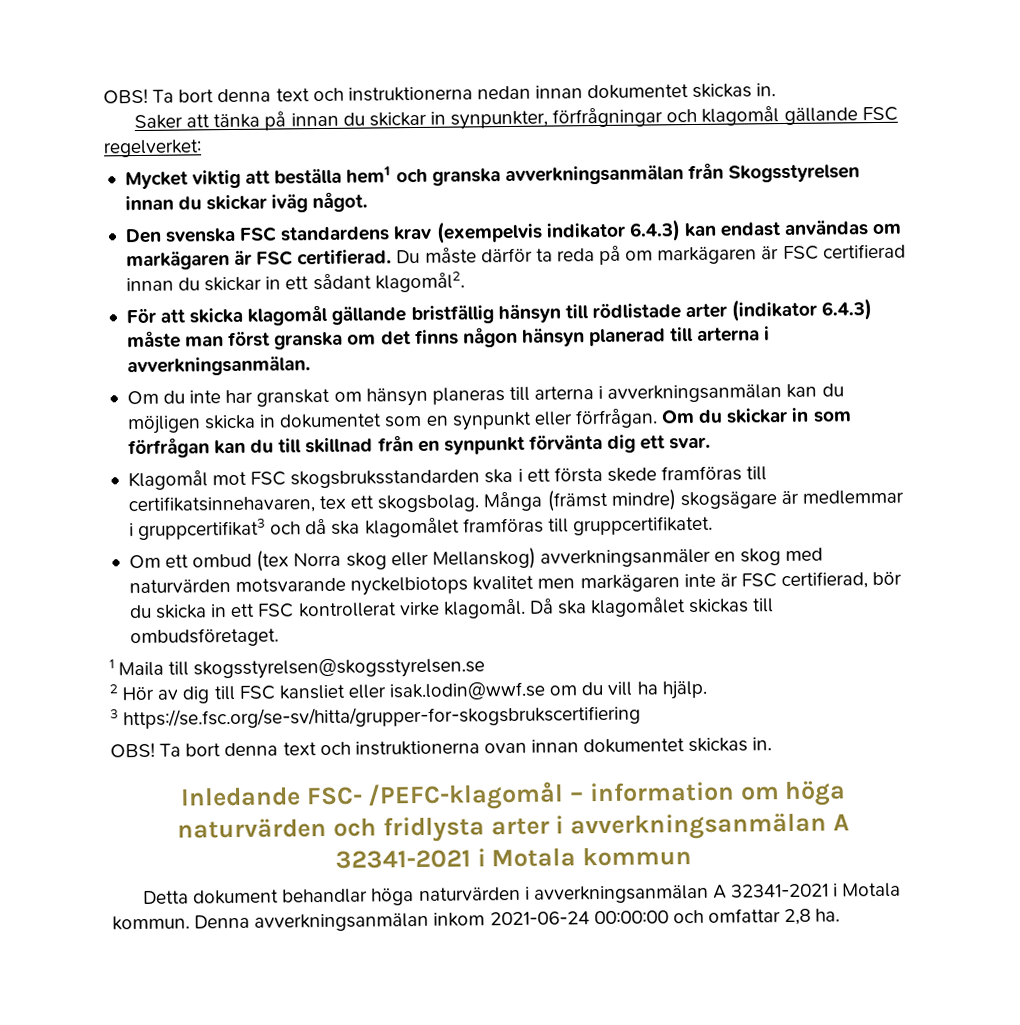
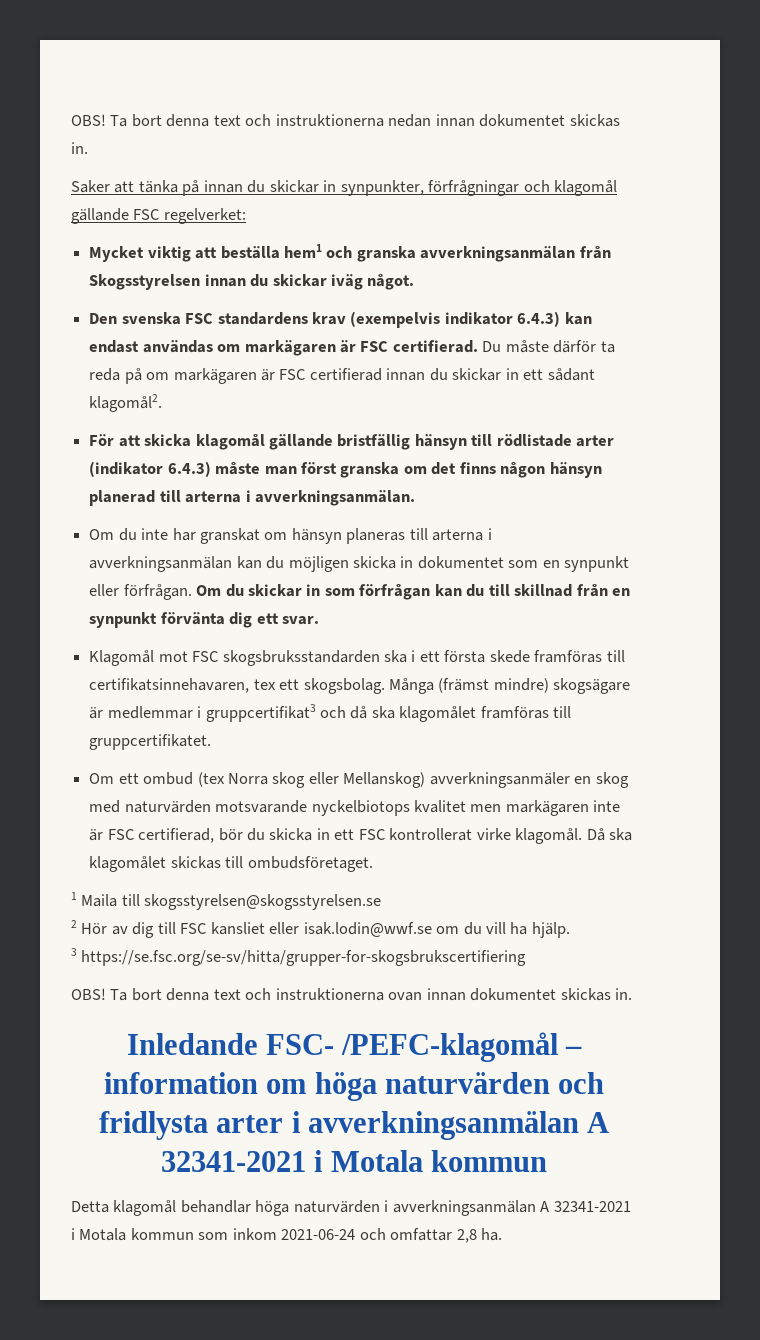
[193,889,280,905] dokument -> [113,1200,177,1216] klagomål
[112,912,430,932] kommun. Denna avverkningsanmälan -> [130,1228,229,1240] kommun som
[593,910,669,925] 00:00:00 -> (356, 1234) none

